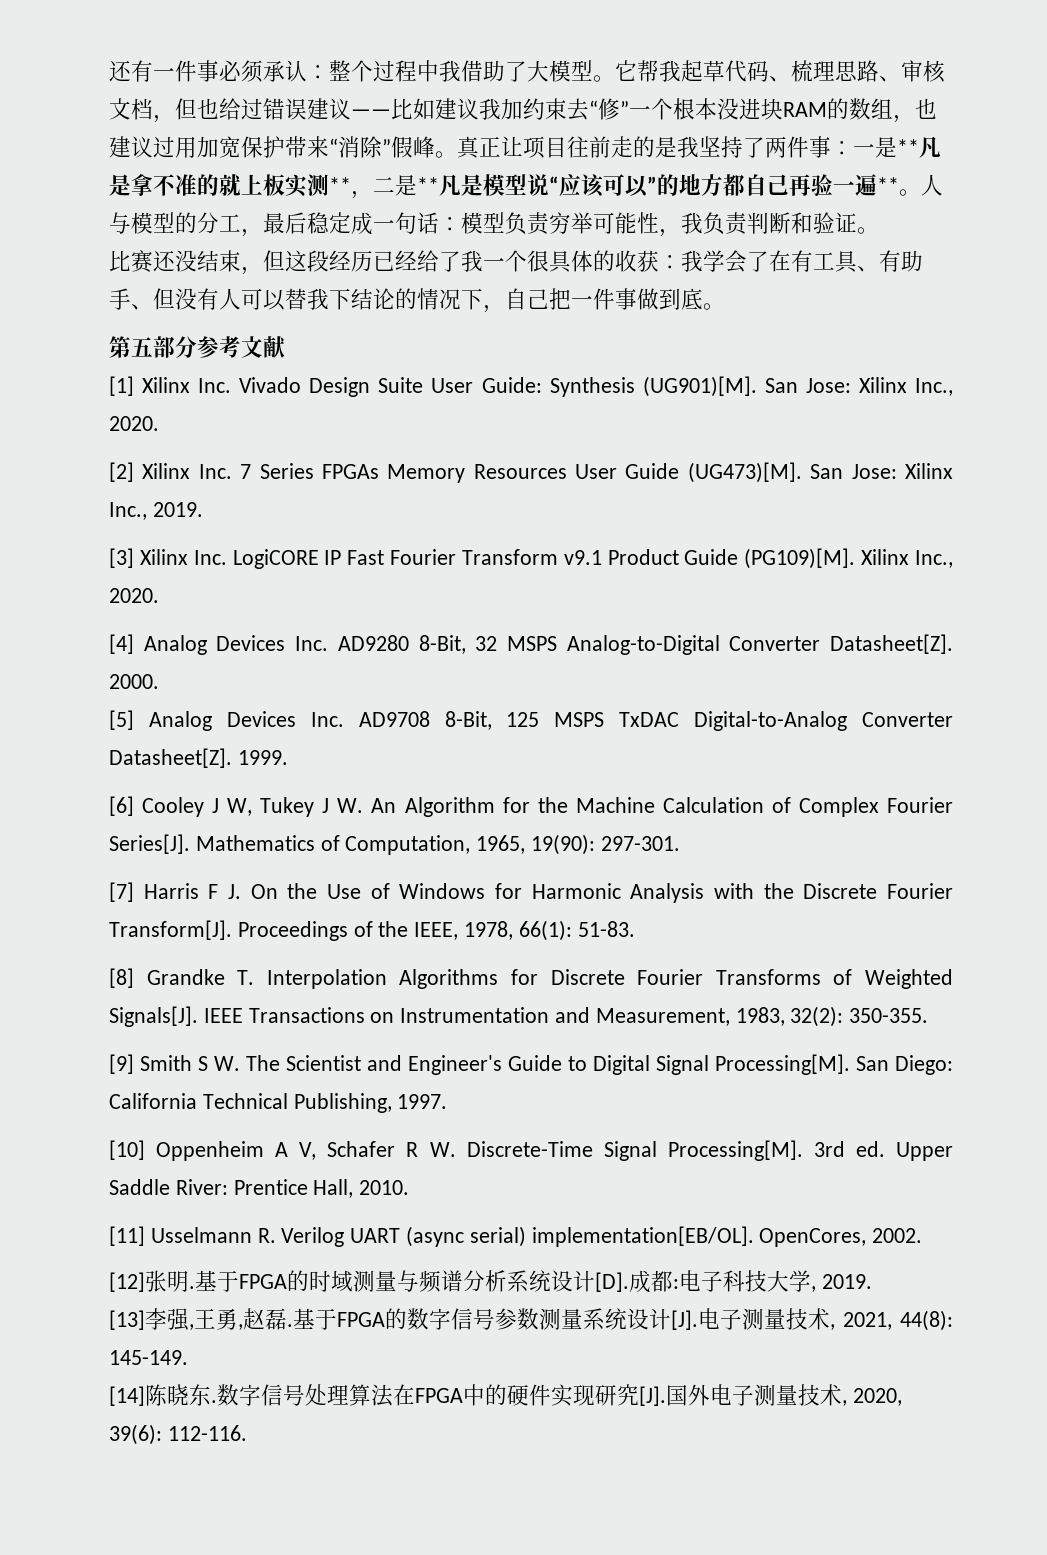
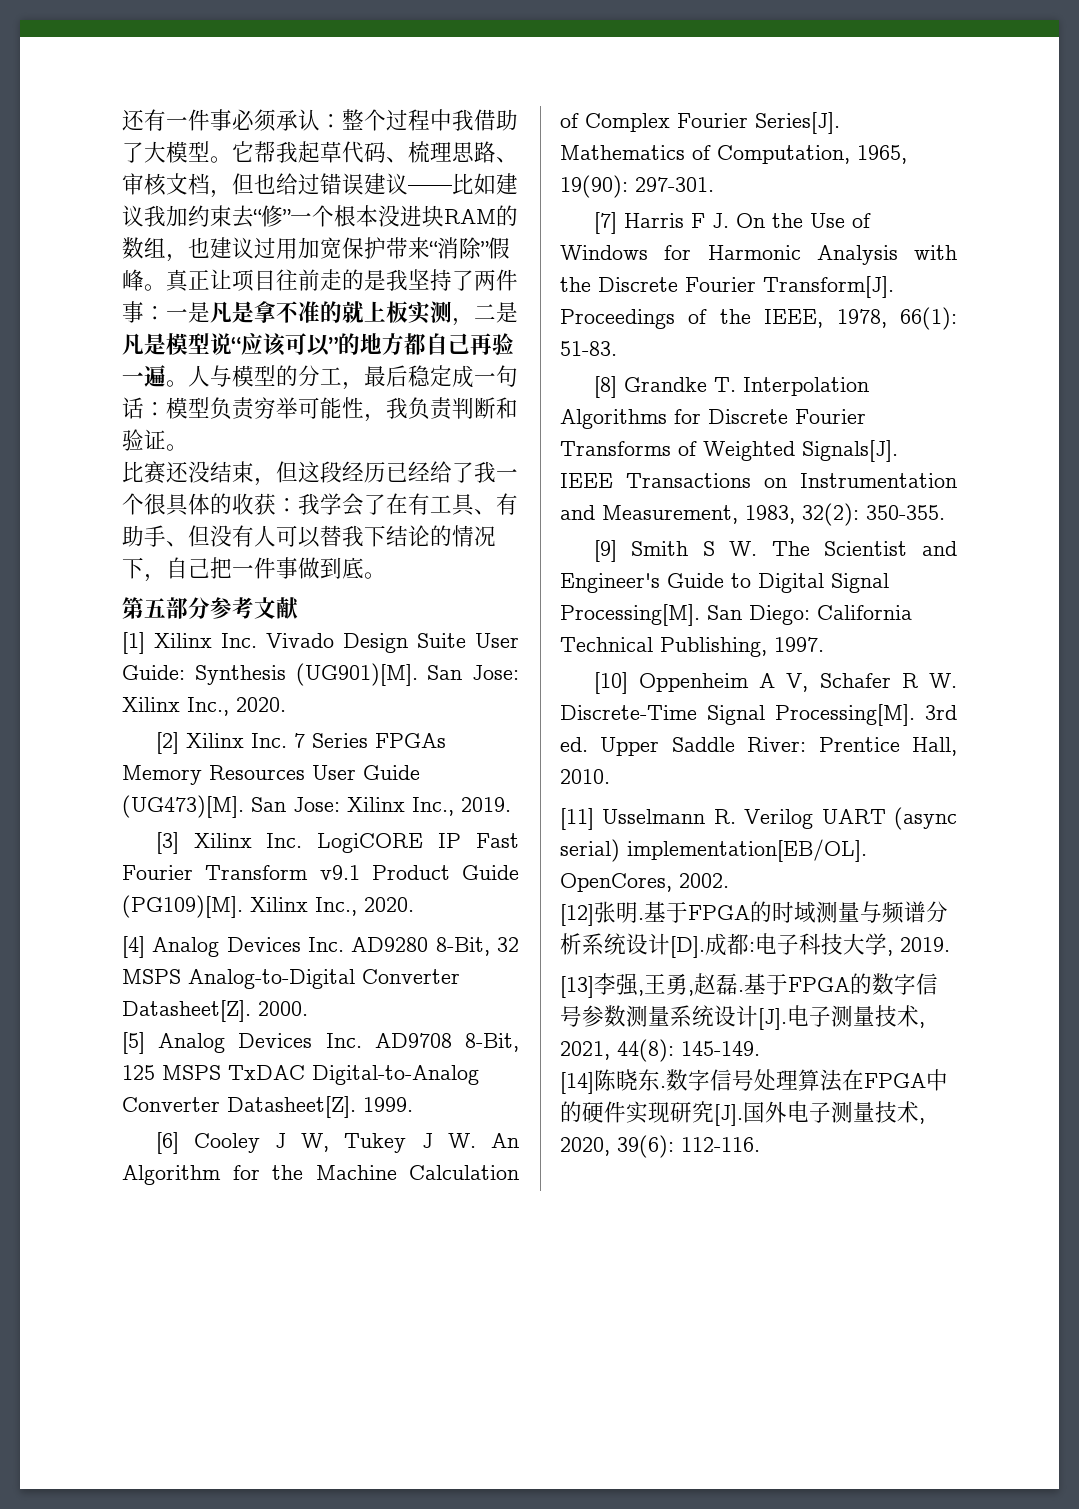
[897,139,919,155] ** -> (210, 312) none
[329,174,439,199] **，二是** -> [452,301,518,326] ，二是
[877,177,899,193] ** -> (166, 376) none

